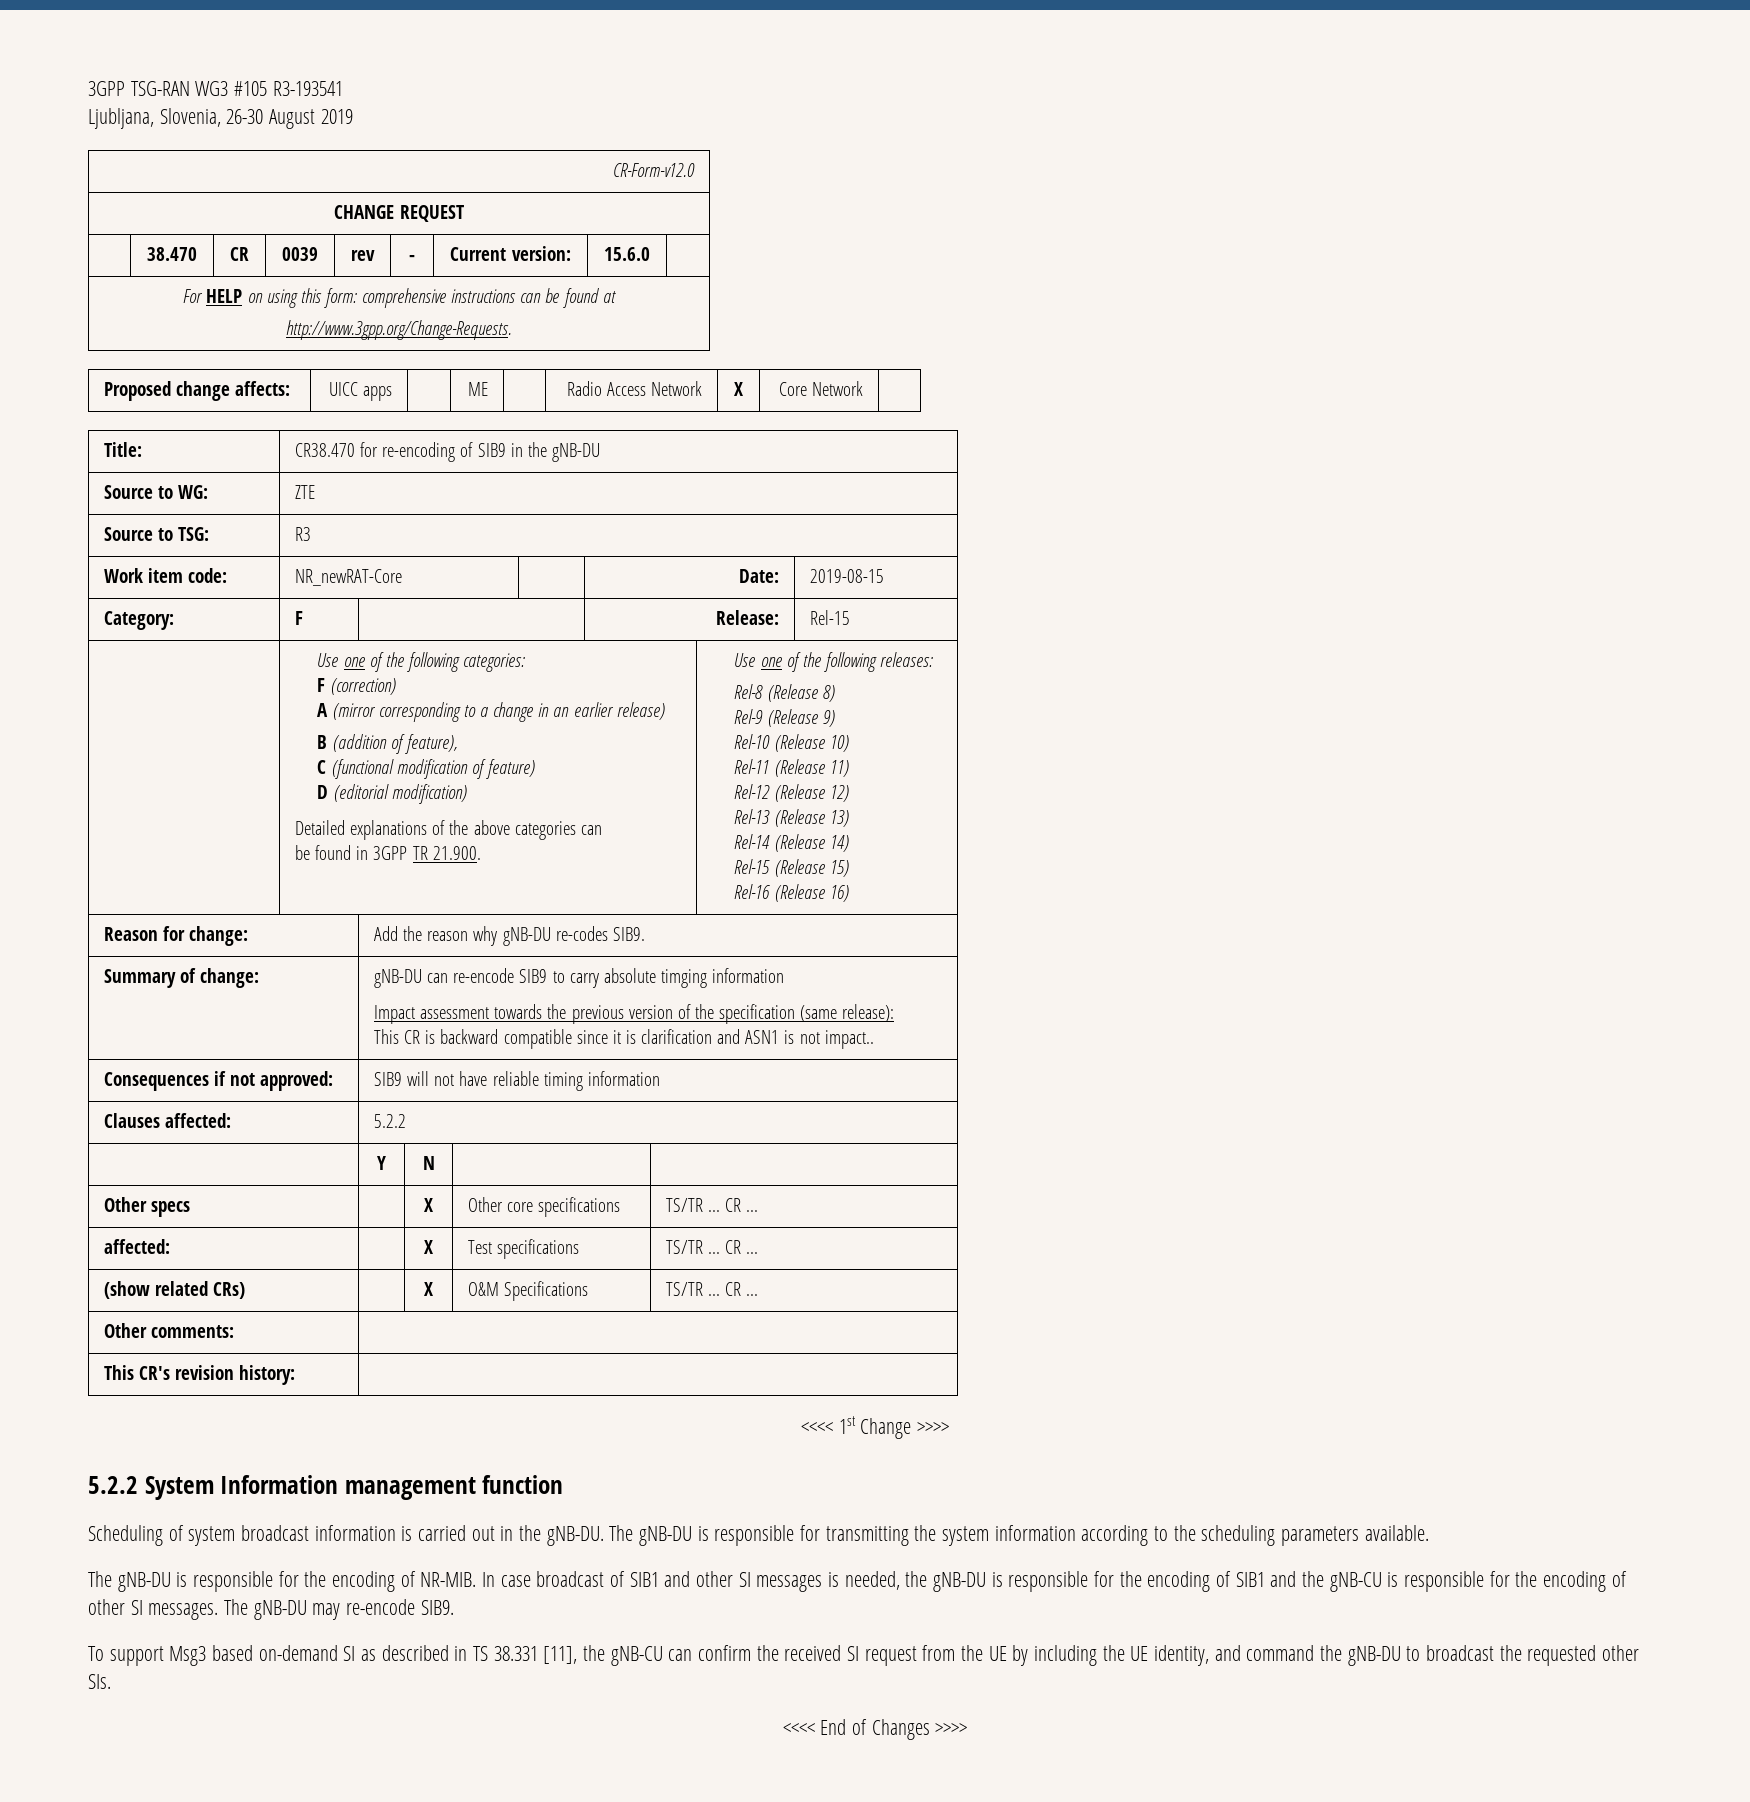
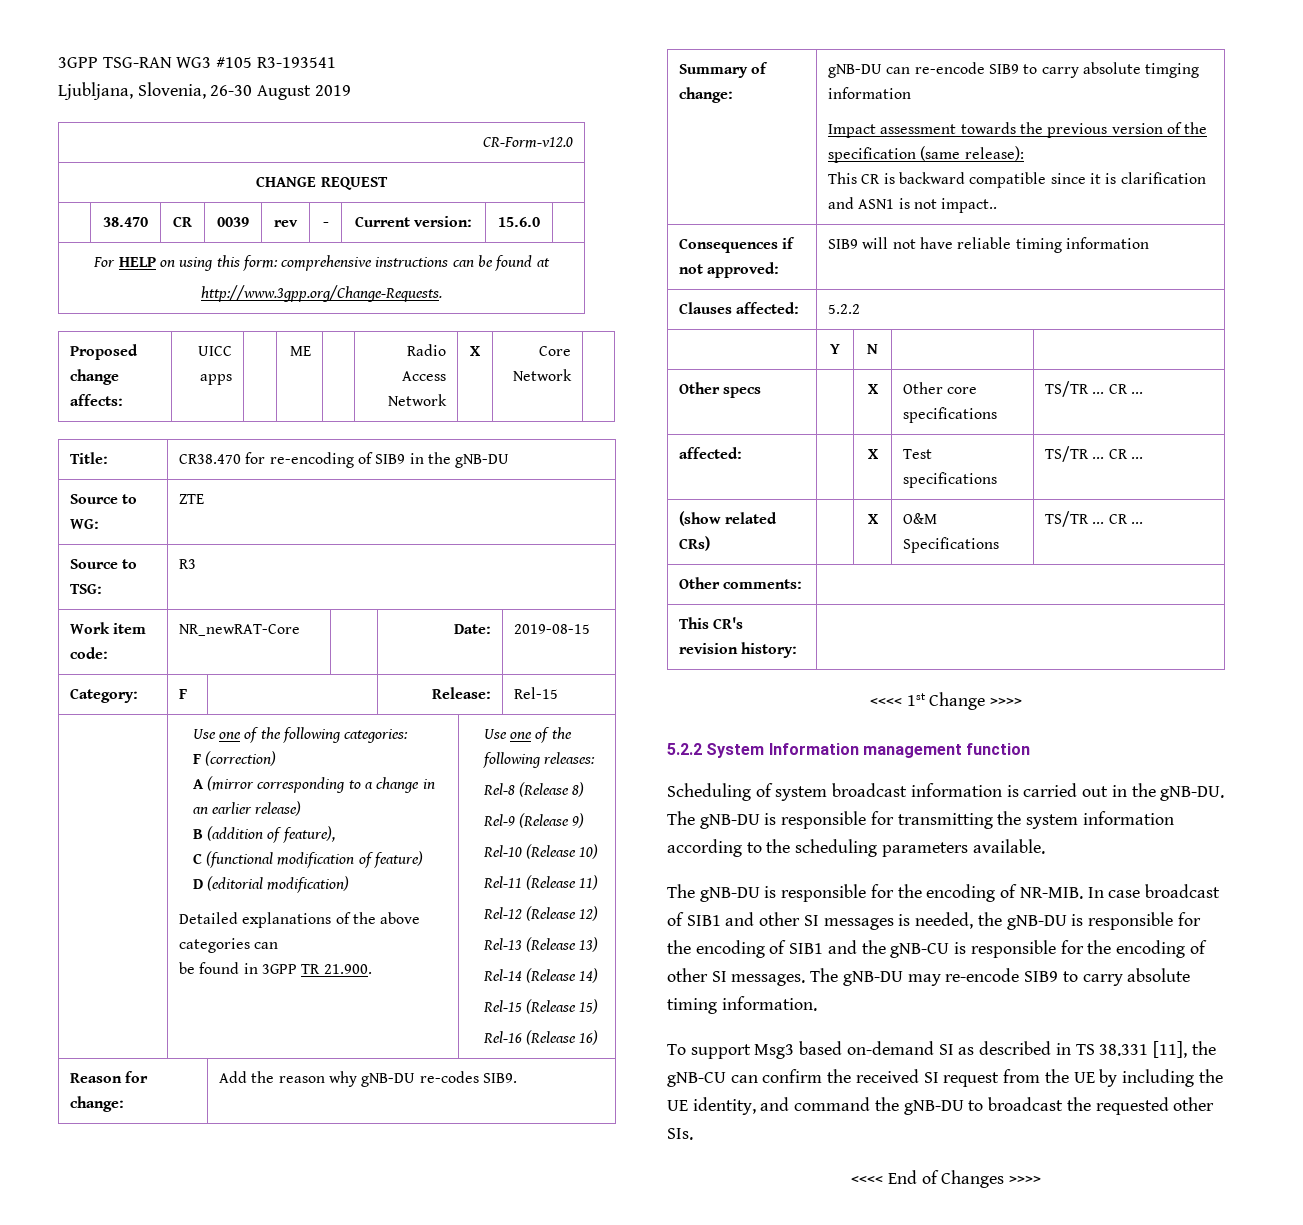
[420,1600,454,1615] SIB9. -> [1024,968,1191,986] [667,996,817,1014] SIB9 to carry absolute timing information.

